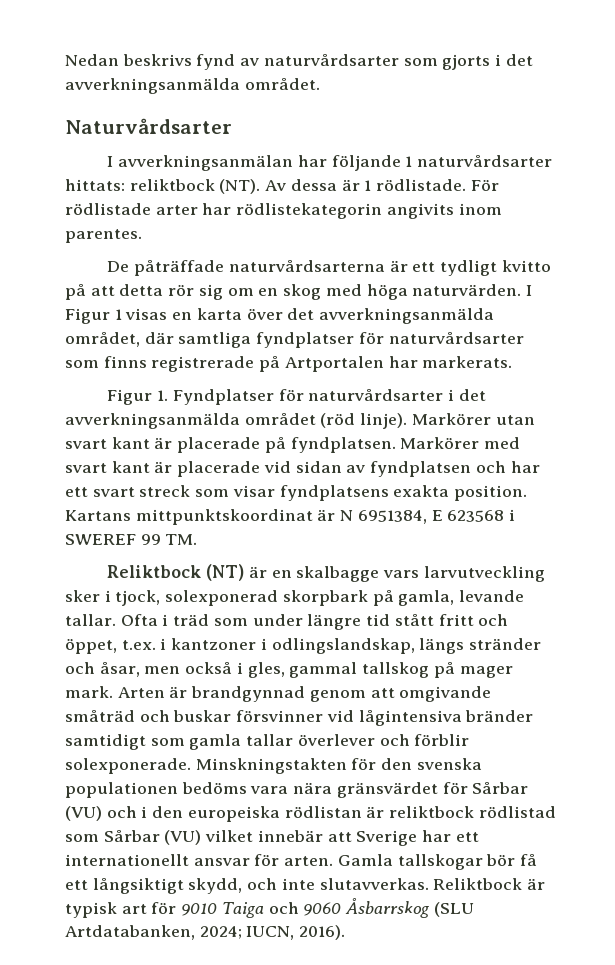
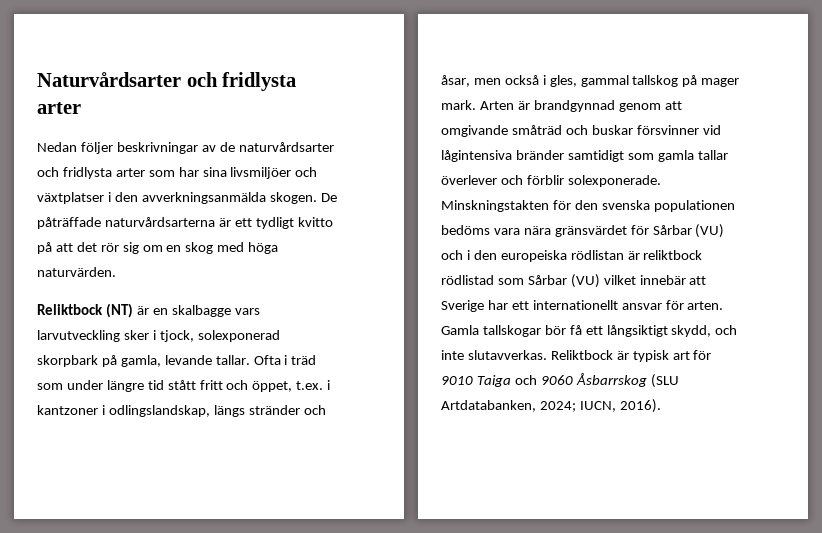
[65,54,533,70] [65,78,320,94] [65,118,232,134] [107,155,552,171] [65,179,499,194] [65,203,502,219] [65,229,142,243] Nedan beskrivs fynd av naturvårdsarter som gjorts i det avverkningsanmälda området. // Naturvårdsarter // I avverkningsanmälan har följande 1 naturvårdsarter hittats: reliktbock (NT). Av dessa är 1 rödlistade. För rödlistade arter har rödlistekategorin angivits inom parentes. // -> [37,72,297,91] [37,102,81,114] [37,142,334,154] [37,167,318,179] [37,192,317,204] Naturvårdsarter och fridlysta arter // Nedan följer beskrivningar av de naturvårdsarter och fridlysta arter som har sina livsmiljöer och växtplatser i den avverkningsanmälda skogen.
[119,284,164,296] detta -> [76,242,97,252] det
[525,285,532,296] [65,308,495,324] [65,332,524,348] [65,356,513,372] [107,389,486,405] [65,413,535,429] [65,437,521,453] [65,461,540,477] [65,485,528,501] [65,509,516,525] [65,534,198,545] I Figur 1 visas en karta över det avverkningsanmälda området, där samtliga fyndplatser för naturvårdsarter som finns registrerade på Artportalen har markerats. // Figur 1. Fyndplatser för naturvårdsarter i det avverkningsanmälda området (röd linje). Markörer utan svart kant är placerade på fyndplatsen. Markörer med svart kant är placerade vid sidan av fyndplatsen och har ett svart streck som visar fyndplatsens exakta position. Kartans mittpunktskoordinat är N 6951384, E 623568 i SWEREF 99 TM. -> (116, 272) none

